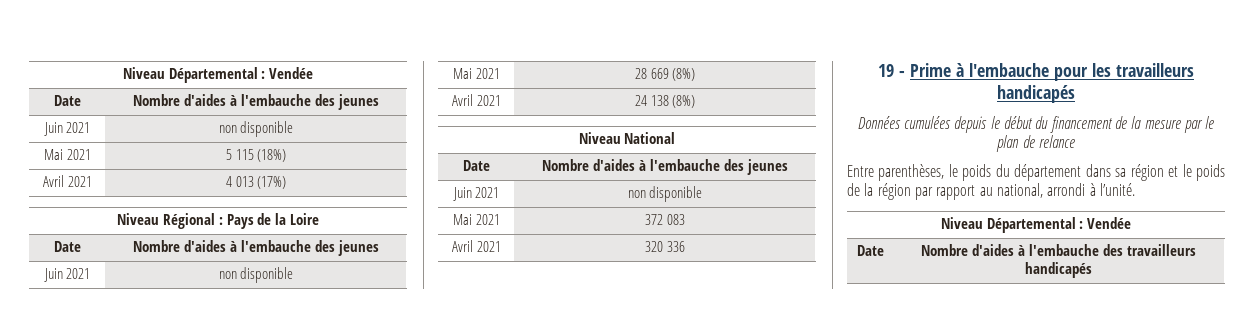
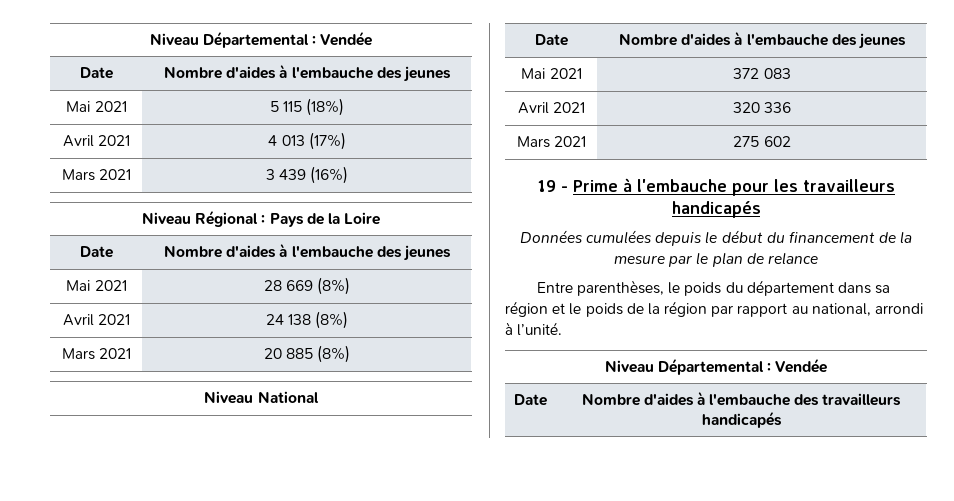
[43,122,91,136] [218,121,294,137] // Juin 2021 | non disponible -> (451, 74) none
(287, 182) none -> [61,169,132,181] [265,166,349,184] // Mars 2021 | 3 439 (16%)
[43,268,91,282] [218,267,294,283] // Juin 2021 | non disponible -> (451, 253) none
(696, 101) none -> [61,348,132,360] [263,345,351,363] // Mars 2021 | 20 885 (8%)
[452,187,500,201] [627,186,703,202] // Juin 2021 | non disponible -> (906, 41) none
(685, 246) none -> [516,136,587,148] [733,136,791,147] // Mars 2021 | 275 602

